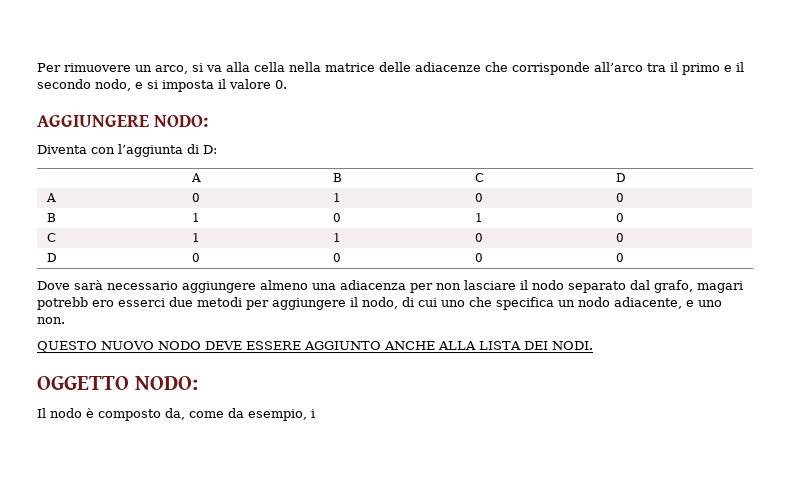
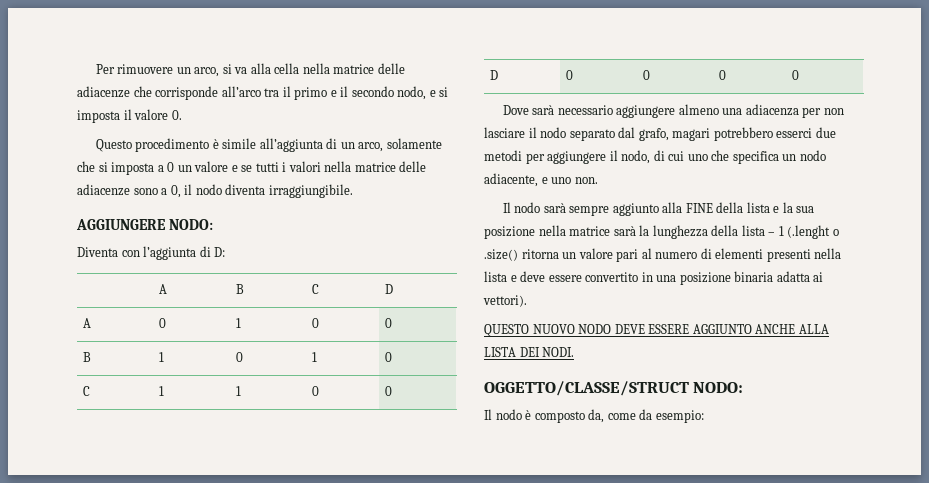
(287, 84) none -> [95,138,442,152] [77,161,427,175] [77,184,353,198] // Questo procedimento è simile all’aggiunta di un arco, solamente che si imposta a 0 un valore e se tutti i valori nella matrice delle adiacenze sono a 0, il nodo diventa irraggiungibile.
[37,297,114,310] potrebb ero -> [713,127,773,141] potrebbero
(65, 320) none -> [502,202,815,216] [484,225,839,239] [484,248,842,262] [484,271,824,285] [483,295,527,307] // Il nodo sarà sempre aggiunto alla FINE della lista e la sua posizione nella matrice sarà la lunghezza della lista – 1 (.lenght o .size() ritorna un valore pari al numero di elementi presenti nella lista e deve essere convertito in una posizione binaria adatta ai vettori).
[37,376,129,390] OGGETTO -> [484,381,689,396] OGGETTO/CLASSE/STRUCT
[248,409,315,421] esempio, i -> [655,410,704,423] esempio:

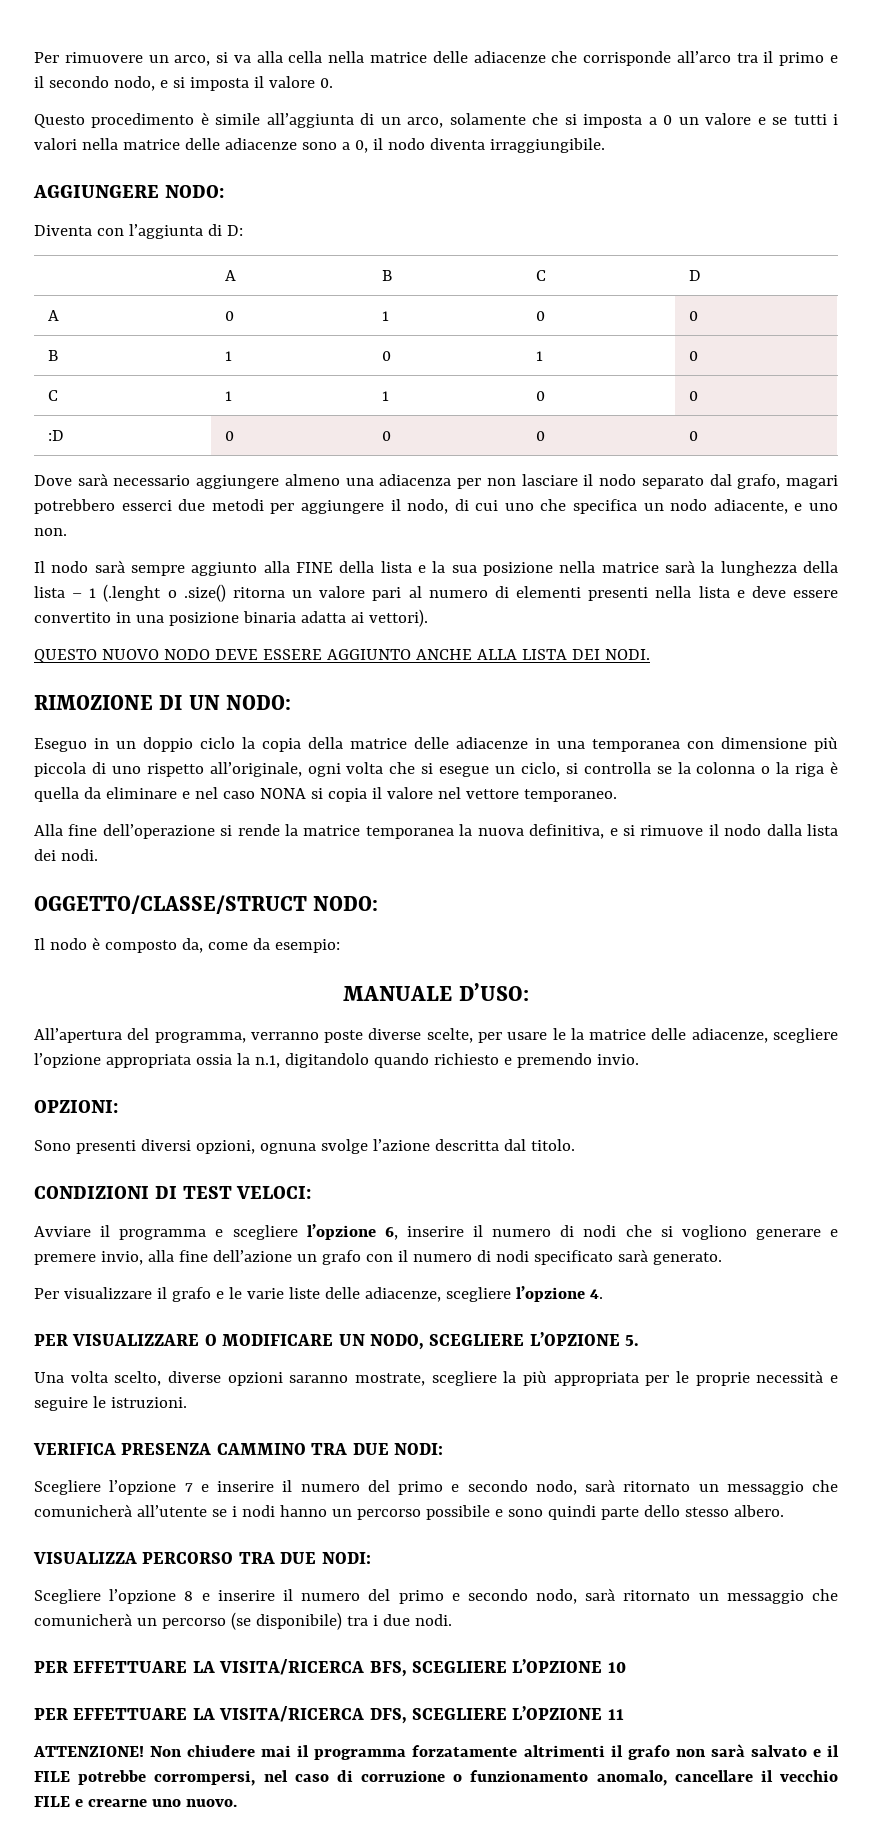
[489,70,498,80] D -> [48,430,65,441] :D
(575, 352) none -> [34,695,292,710] [34,736,838,752] [34,761,838,777] [34,787,617,802] [34,824,838,839] [34,849,98,861] // RIMOZIONE DI UN NODO: // Eseguo in un doppio ciclo la copia della matrice delle adiacenze in una temporanea con dimensione più piccola di uno rispetto all’originale, ogni volta che si esegue un ciclo, si controlla se la colonna o la riga è quella da eliminare e nel caso NONA si copia il valore nel vettore temporaneo. // Alla fine dell’operazione si rende la matrice temporanea la nuova definitiva, e si rimuove il nodo dalla lista dei nodi.
(704, 416) none -> [343,983,529,1001] [34,1028,839,1043] [34,1053,639,1068] [34,1100,118,1113] [34,1139,575,1154] [34,1186,312,1199] [34,1224,838,1240] [34,1249,722,1265] [34,1286,603,1302] [34,1332,640,1350] [34,1370,838,1386] [34,1396,187,1411] [33,1443,443,1455] [34,1479,838,1495] [34,1504,784,1520] [33,1552,371,1564] [34,1588,838,1604] [34,1612,452,1630] [34,1659,626,1677] [34,1706,624,1724] [33,1744,839,1760] [34,1770,838,1786] [34,1796,237,1807] // MANUALE D’USO: // All’apertura del programma, verranno poste diverse scelte, per usare le la matrice delle adiacenze, scegliere l’opzione appropriata ossia la n.1, digitandolo quando richiesto e premendo invio. // OPZIONI: // Sono presenti diversi opzioni, ognuna svolge l’azione descritta dal titolo. // CONDIZIONI DI TEST VELOCI: // Avviare il programma e scegliere l’opzione 6, inserire il numero di nodi che si vogliono generare e premere invio, alla fine dell’azione un grafo con il numero di nodi specificato sarà generato. // Per visualizzare il grafo e le varie liste delle adiacenze, scegliere l’opzione 4. // PER VISUALIZZARE O MODIFICARE UN NODO, SCEGLIERE L’OPZIONE 5. // Una volta scelto, diverse opzioni saranno mostrate, scegliere la più appropriata per le proprie necessità e seguire le istruzioni. // VERIFICA PRESENZA CAMMINO TRA DUE NODI: // Scegliere l’opzione 7 e inserire il numero del primo e secondo nodo, sarà ritornato un messaggio che comunicherà all’utente se i nodi hanno un percorso possibile e sono quindi parte dello stesso albero. // VISUALIZZA PERCORSO TRA DUE NODI: // Scegliere l’opzione 8 e inserire il numero del primo e secondo nodo, sarà ritornato un messaggio che comunicherà un percorso (se disponibile) tra i due nodi. // PER EFFETTUARE LA VISITA/RICERCA BFS, SCEGLIERE L’OPZIONE 10 // PER EFFETTUARE LA VISITA/RICERCA DFS, SCEGLIERE L’OPZIONE 11 // ATTENZIONE! Non chiudere mai il programma forzatamente altrimenti il grafo non sarà salvato e il FILE potrebbe corrompersi, nel caso di corruzione o funzionamento anomalo, cancellare il vecchio FILE e crearne uno nuovo.

